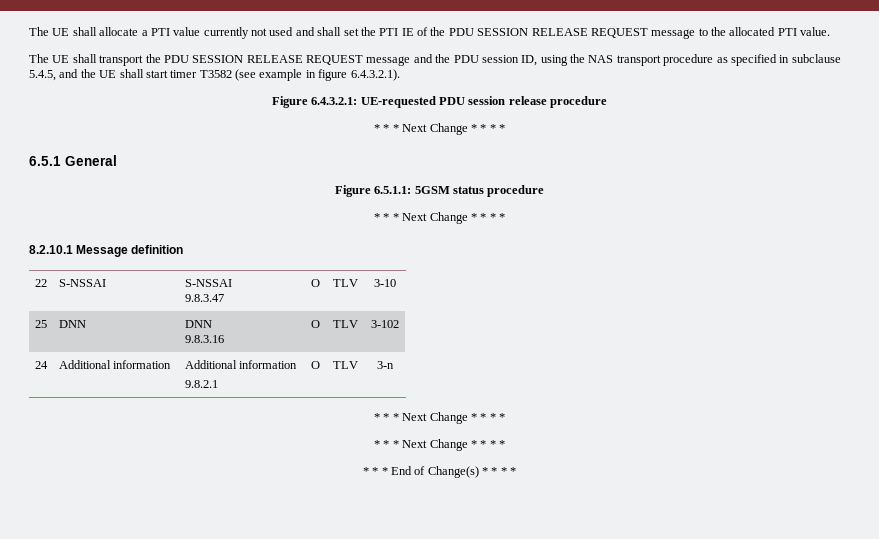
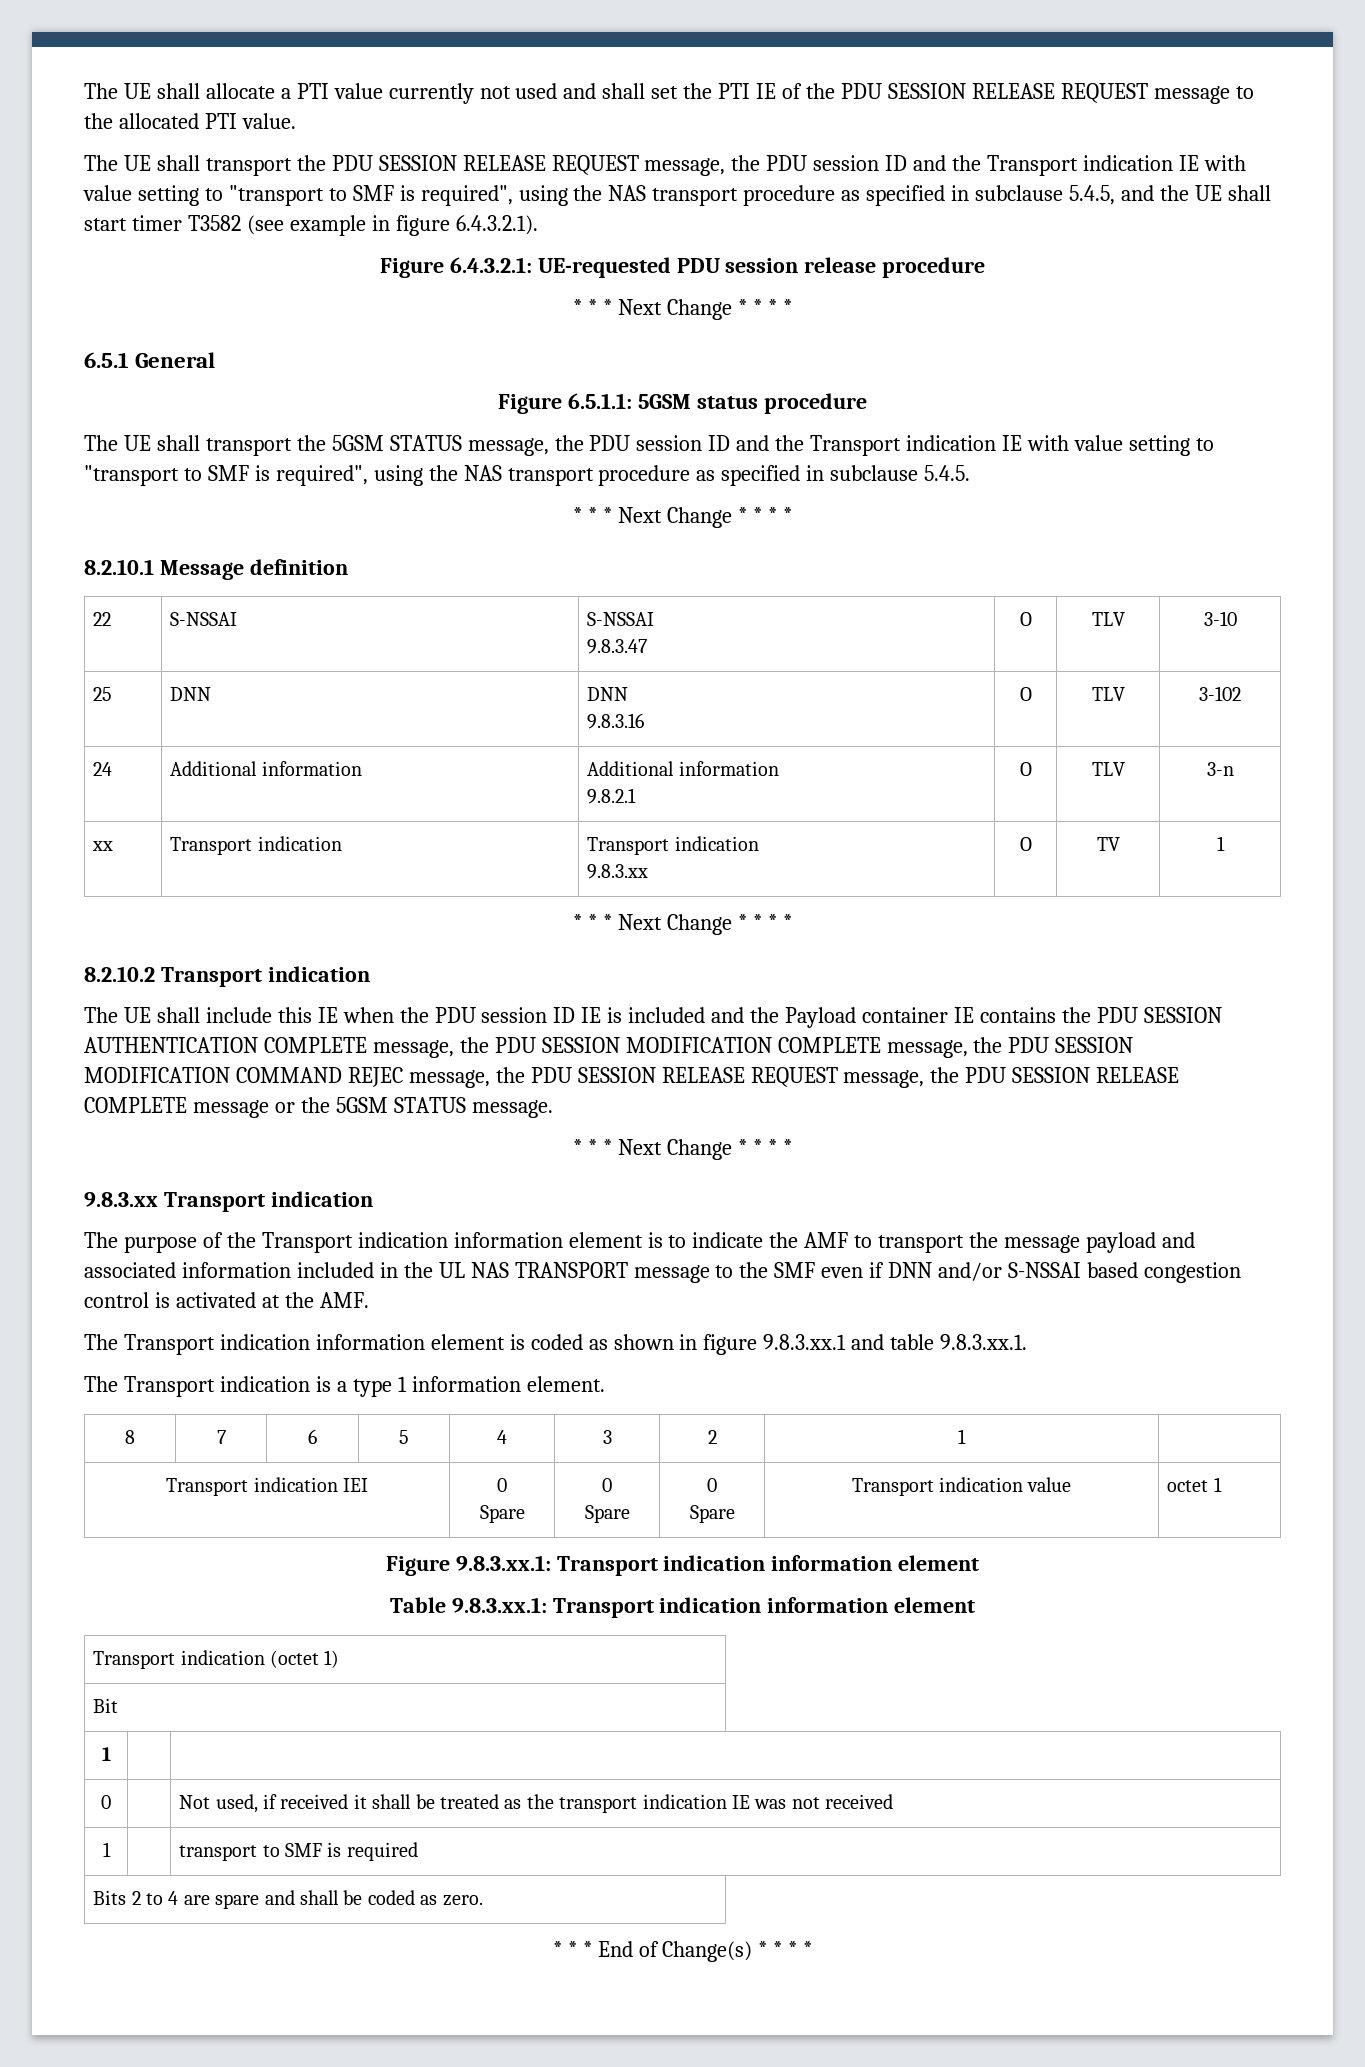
[366,54,538,66] message and the PDU session ID, -> [644,155,1246,176] [83,185,513,206] message, the PDU session ID and the Transport indication IE with value setting to "transport to SMF is required",
(545, 191) none -> [84,435,1214,456] [84,465,971,486] // The UE shall transport the 5GSM STATUS message, the PDU session ID and the Transport indication IE with value setting to "transport to SMF is required", using the NAS transport procedure as specified in subclause 5.4.5.
[374,412,505,424] [374,439,505,451] // * * * Next Change * * * * // * * * Next Change * * * * -> [92,841,114,851] [170,836,342,855] [587,836,759,855] [587,864,649,879] [1019,837,1032,851] [1096,837,1120,851] [1216,836,1225,851] [573,914,792,935] [84,966,370,987] [84,1007,1222,1028] [84,1037,1134,1058] [84,1067,1180,1088] [84,1097,553,1118] [573,1139,792,1160] [84,1191,373,1212] [84,1232,1195,1253] [84,1262,1241,1283] [84,1292,369,1308] [84,1334,1028,1355] [84,1376,605,1397] [125,1430,135,1444] [216,1430,226,1444] [308,1429,317,1444] [399,1430,409,1444] [497,1430,507,1444] [602,1430,612,1444] [707,1430,717,1444] [958,1429,966,1444] [166,1477,368,1496] [497,1478,507,1492] [479,1505,525,1523] [602,1478,612,1492] [584,1505,630,1523] [707,1478,717,1492] [689,1505,735,1523] [851,1477,1072,1496] [1167,1477,1222,1492] [385,1555,980,1576] [389,1597,976,1618] [93,1650,340,1669] [93,1698,119,1713] [101,1747,111,1761] [101,1795,111,1809] [179,1794,894,1813] [102,1842,111,1857] [179,1842,418,1861] [93,1890,483,1909] // xx | Transport indication | Transport indication // 9.8.3.xx | O | TV | 1 // * * * Next Change * * * * // 8.2.10.2 Transport indication // The UE shall include this IE when the PDU session ID IE is included and the Payload container IE contains the PDU SESSION AUTHENTICATION COMPLETE message, the PDU SESSION MODIFICATION COMPLETE message, the PDU SESSION MODIFICATION COMMAND REJEC message, the PDU SESSION RELEASE REQUEST message, the PDU SESSION RELEASE COMPLETE message or the 5GSM STATUS message. // * * * Next Change * * * * // 9.8.3.xx Transport indication // The purpose of the Transport indication information element is to indicate the AMF to transport the message payload and associated information included in the UL NAS TRANSPORT message to the SMF even if DNN and/or S-NSSAI based congestion control is activated at the AMF. // The Transport indication information element is coded as shown in figure 9.8.3.xx.1 and table 9.8.3.xx.1. // The Transport indication is a type 1 information element. // 8 | 7 | 6 | 5 | 4 | 3 | 2 | 1 | // Transport indication IEI | 0 // Spare | 0 // Spare | 0 // Spare | Transport indication value | octet 1 // Figure 9.8.3.xx.1: Transport indication information element // Table 9.8.3.xx.1: Transport indication information element // Transport indication (octet 1) // Bit // 1 | | // 0 | | Not used, if received it shall be treated as the transport indication IE was not received // 1 | | transport to SMF is required // Bits 2 to 4 are spare and shall be coded as zero.

